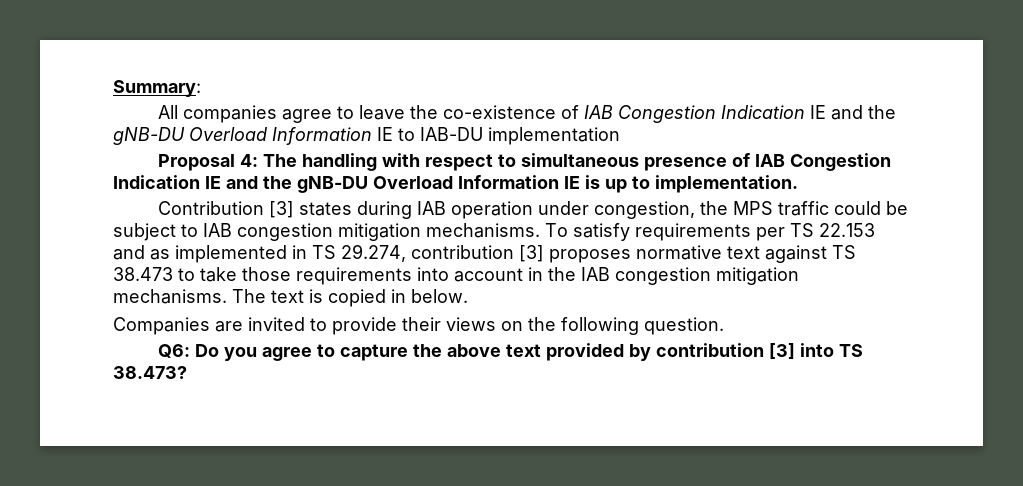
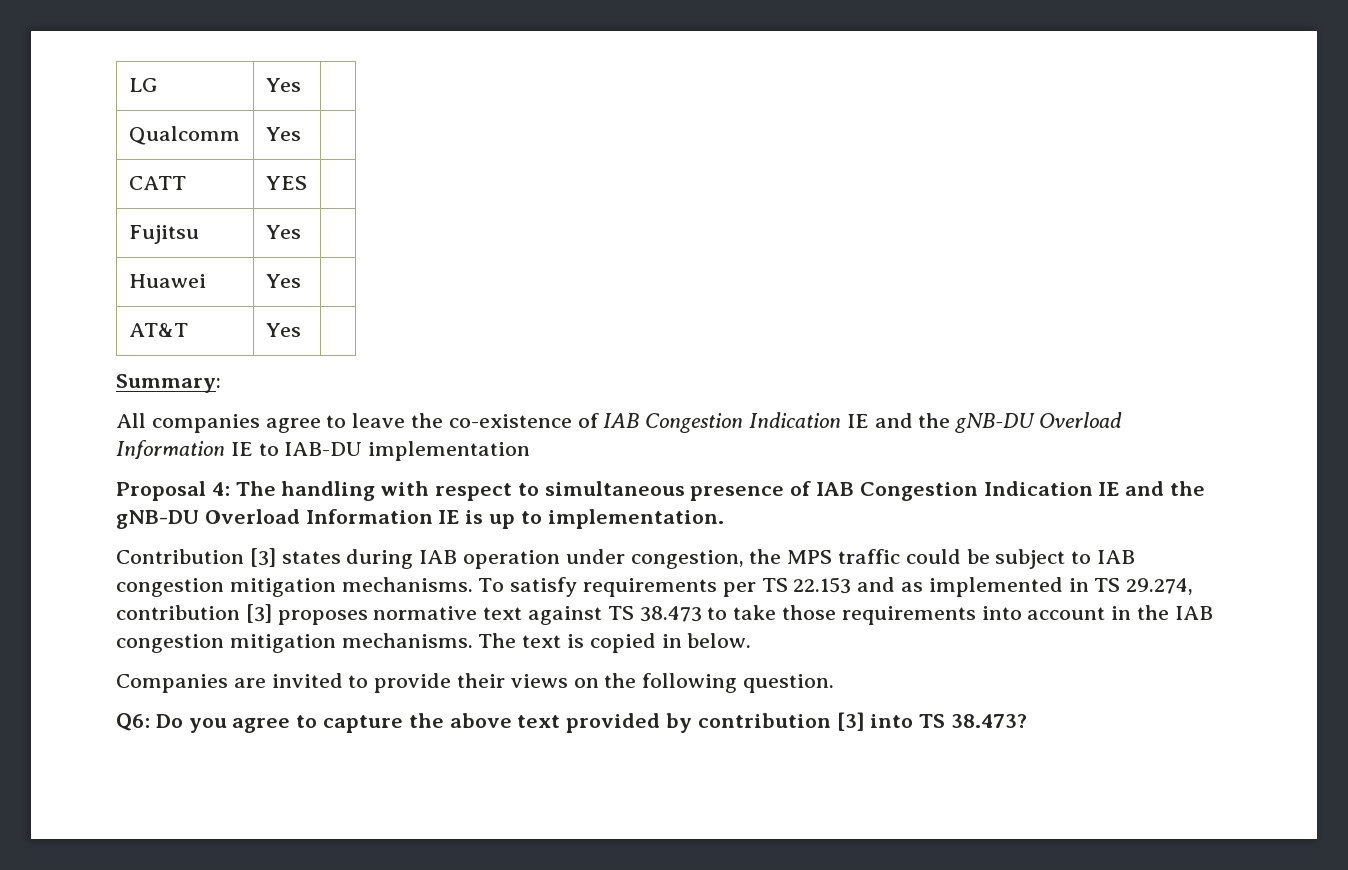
(113, 88) none -> [128,78,158,92] [265,78,302,92] [128,126,240,145] [265,127,302,141] [128,176,187,190] [265,176,307,190] [128,225,199,244] [265,225,302,239] [128,274,206,288] [265,274,302,288] [128,323,189,337] [265,323,302,337] LG | Yes | // Qualcomm | Yes | // CATT | YES | // Fujitsu | Yes | // Huawei | Yes | // AT&T | Yes | //

